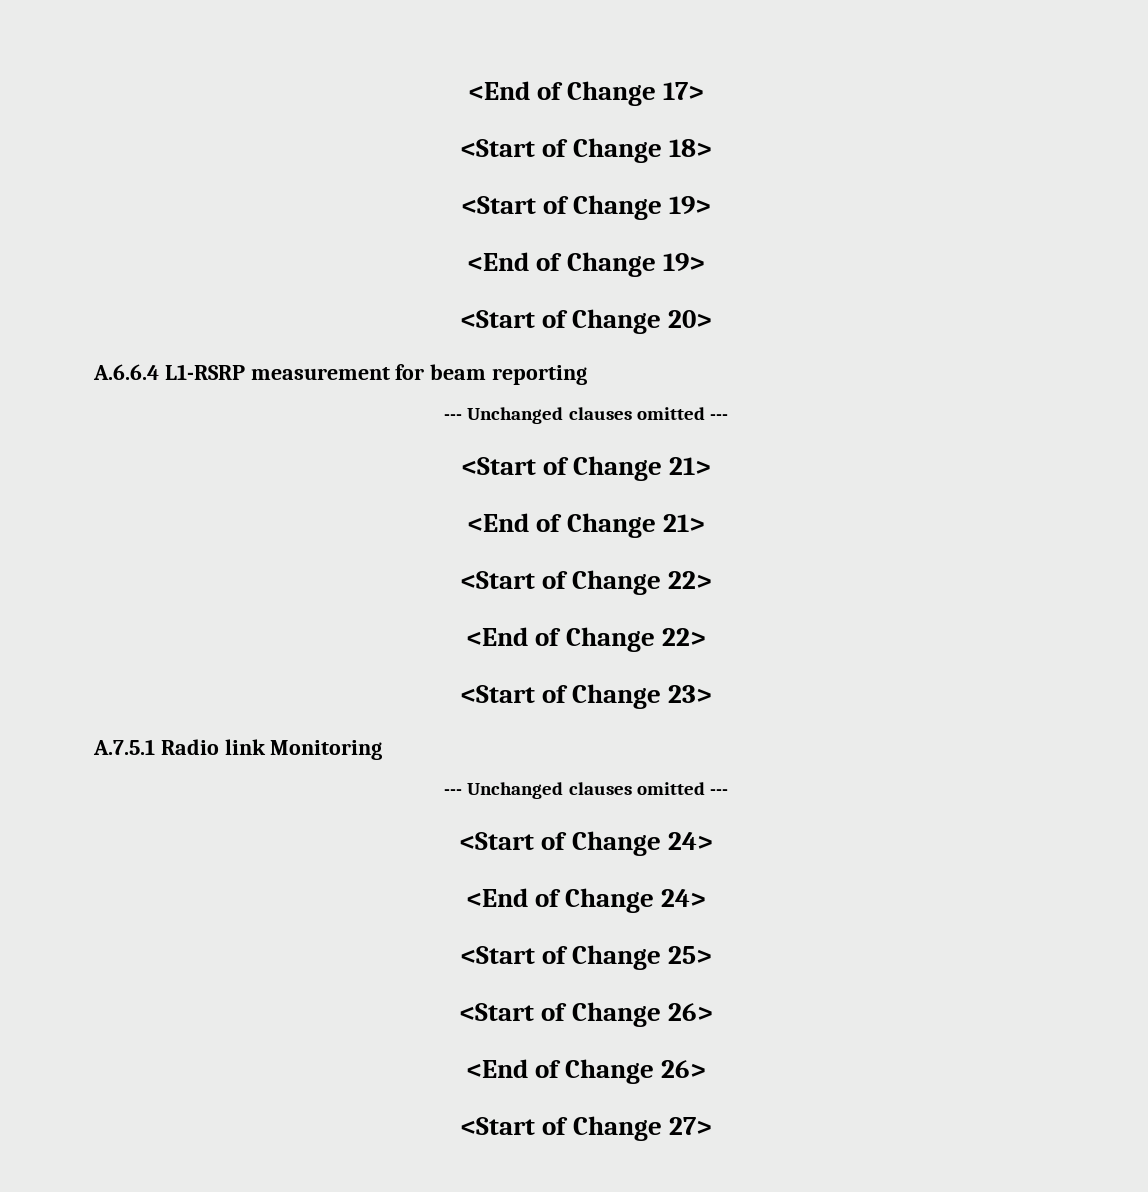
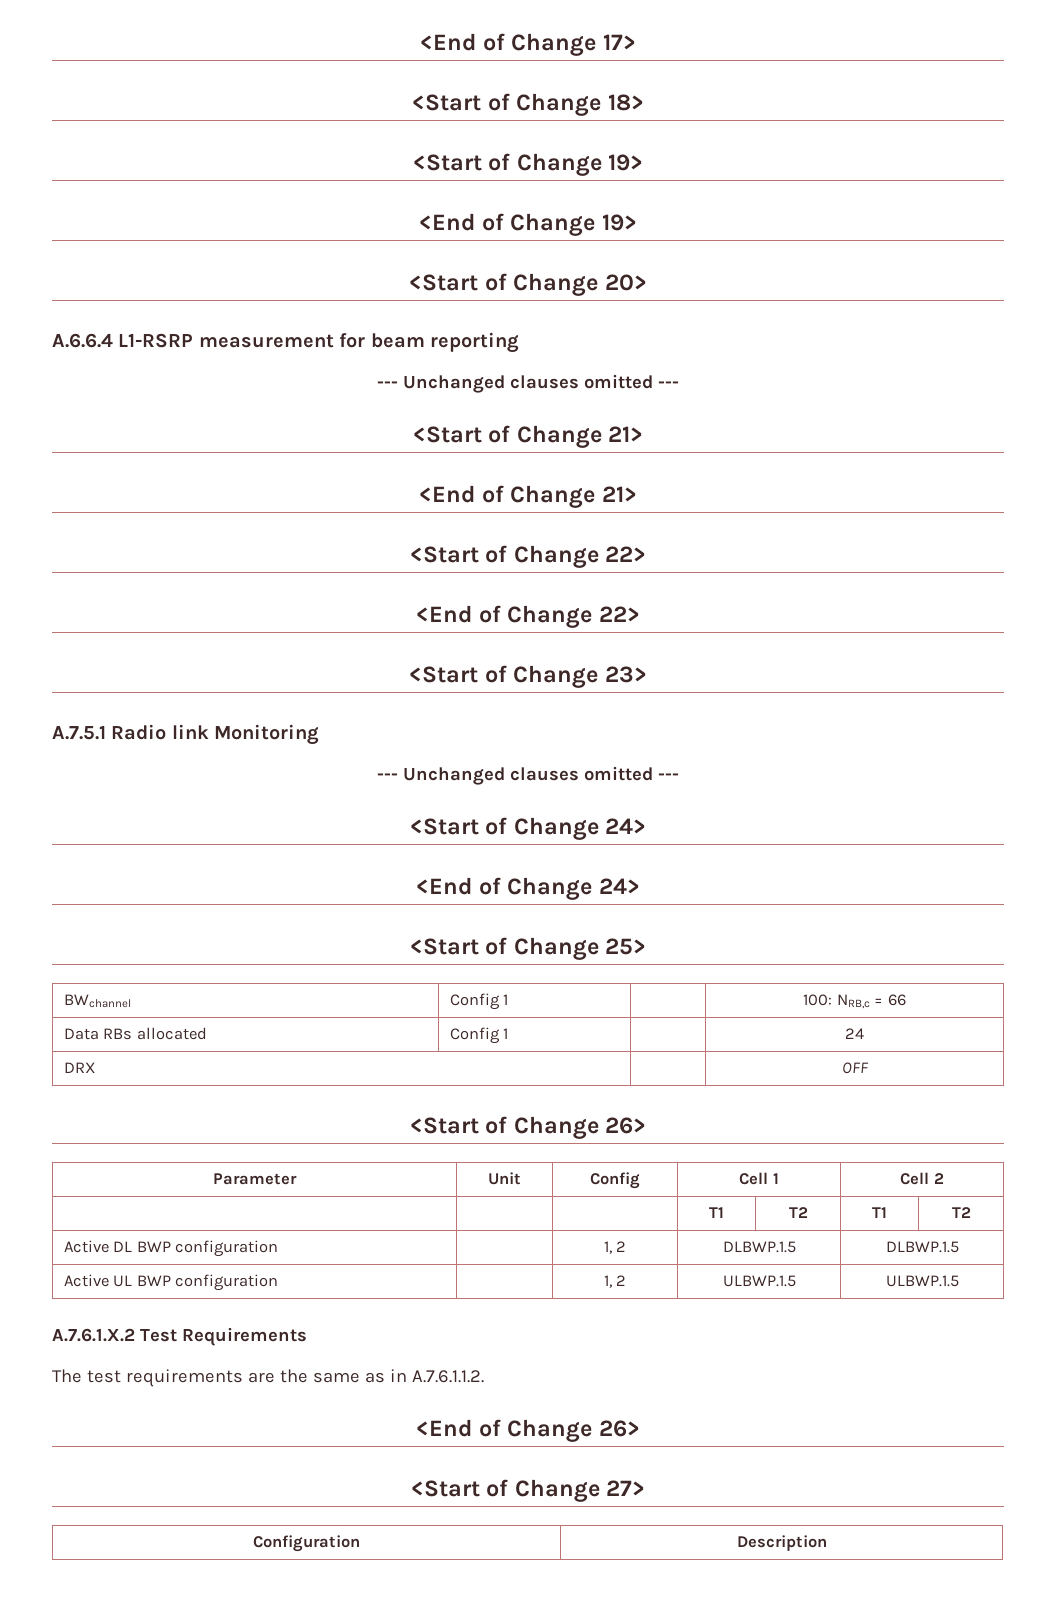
[459,1002,713,1027] // <Start of Change 26> -> [63,994,131,1008] [449,993,509,1010] [803,994,906,1009] [63,1027,207,1040] [449,1027,509,1044] [845,1028,864,1039] [63,1062,96,1073] [841,1062,869,1074] [409,1116,647,1139] [213,1173,297,1185] [488,1172,521,1185] [590,1172,640,1189] [739,1172,779,1185] [900,1172,944,1185] [709,1207,724,1218] [788,1207,808,1218] [872,1207,887,1218] [951,1207,971,1218] [63,1240,279,1257] [603,1241,627,1254] [722,1241,796,1253] [885,1241,959,1253] [63,1274,279,1291] [603,1275,627,1288] [722,1275,796,1287] [885,1275,959,1287] [52,1327,307,1346] [52,1369,484,1387] // BWchannel | Config 1 | | 100: NRB,c = 66 // Data RBs allocated | Config 1 | | 24 // DRX | | OFF // <Start of Change 26> // Parameter | Unit | Config | Cell 1 | Cell 2 // | | | T1 | T2 | T1 | T2 // Active DL BWP configuration | | 1, 2 | DLBWP.1.5 | DLBWP.1.5 // Active UL BWP configuration | | 1, 2 | ULBWP.1.5 | ULBWP.1.5 // A.7.6.1.X.2 Test Requirements // The test requirements are the same as in A.7.6.1.1.2.
(712, 1126) none -> [253,1535,360,1552] [736,1535,827,1551] // Configuration | Description

